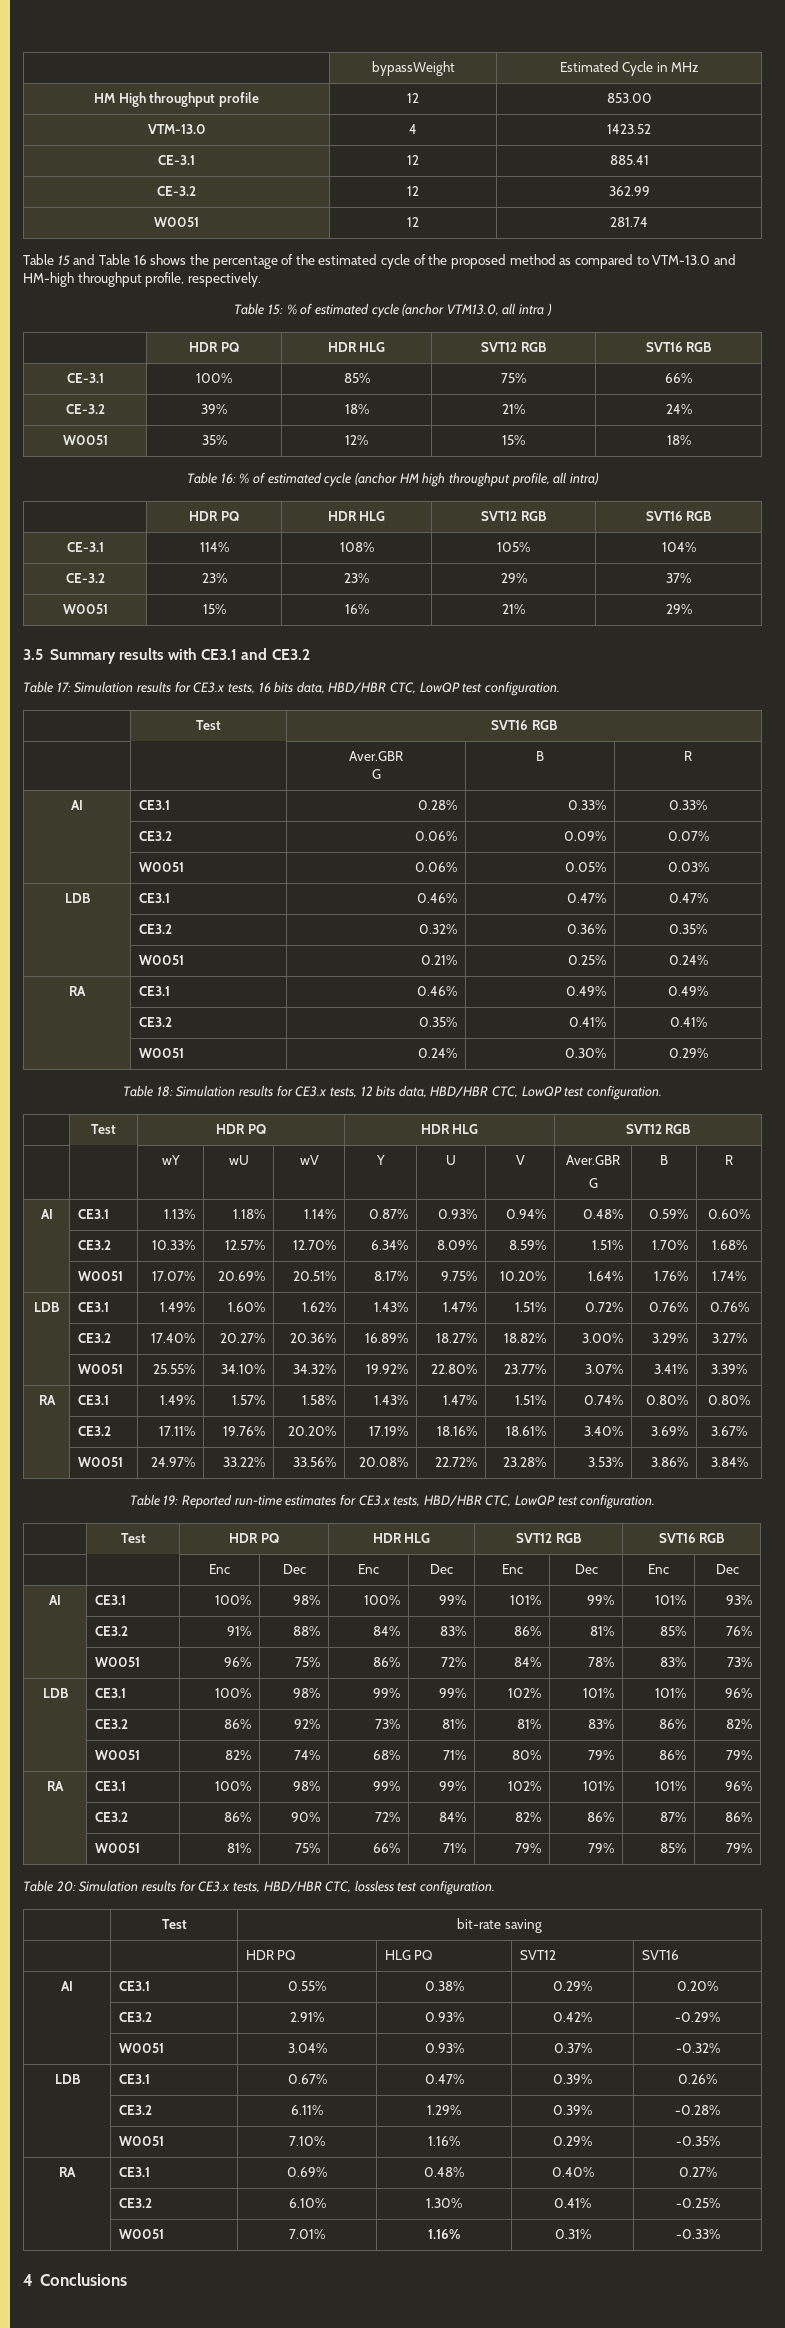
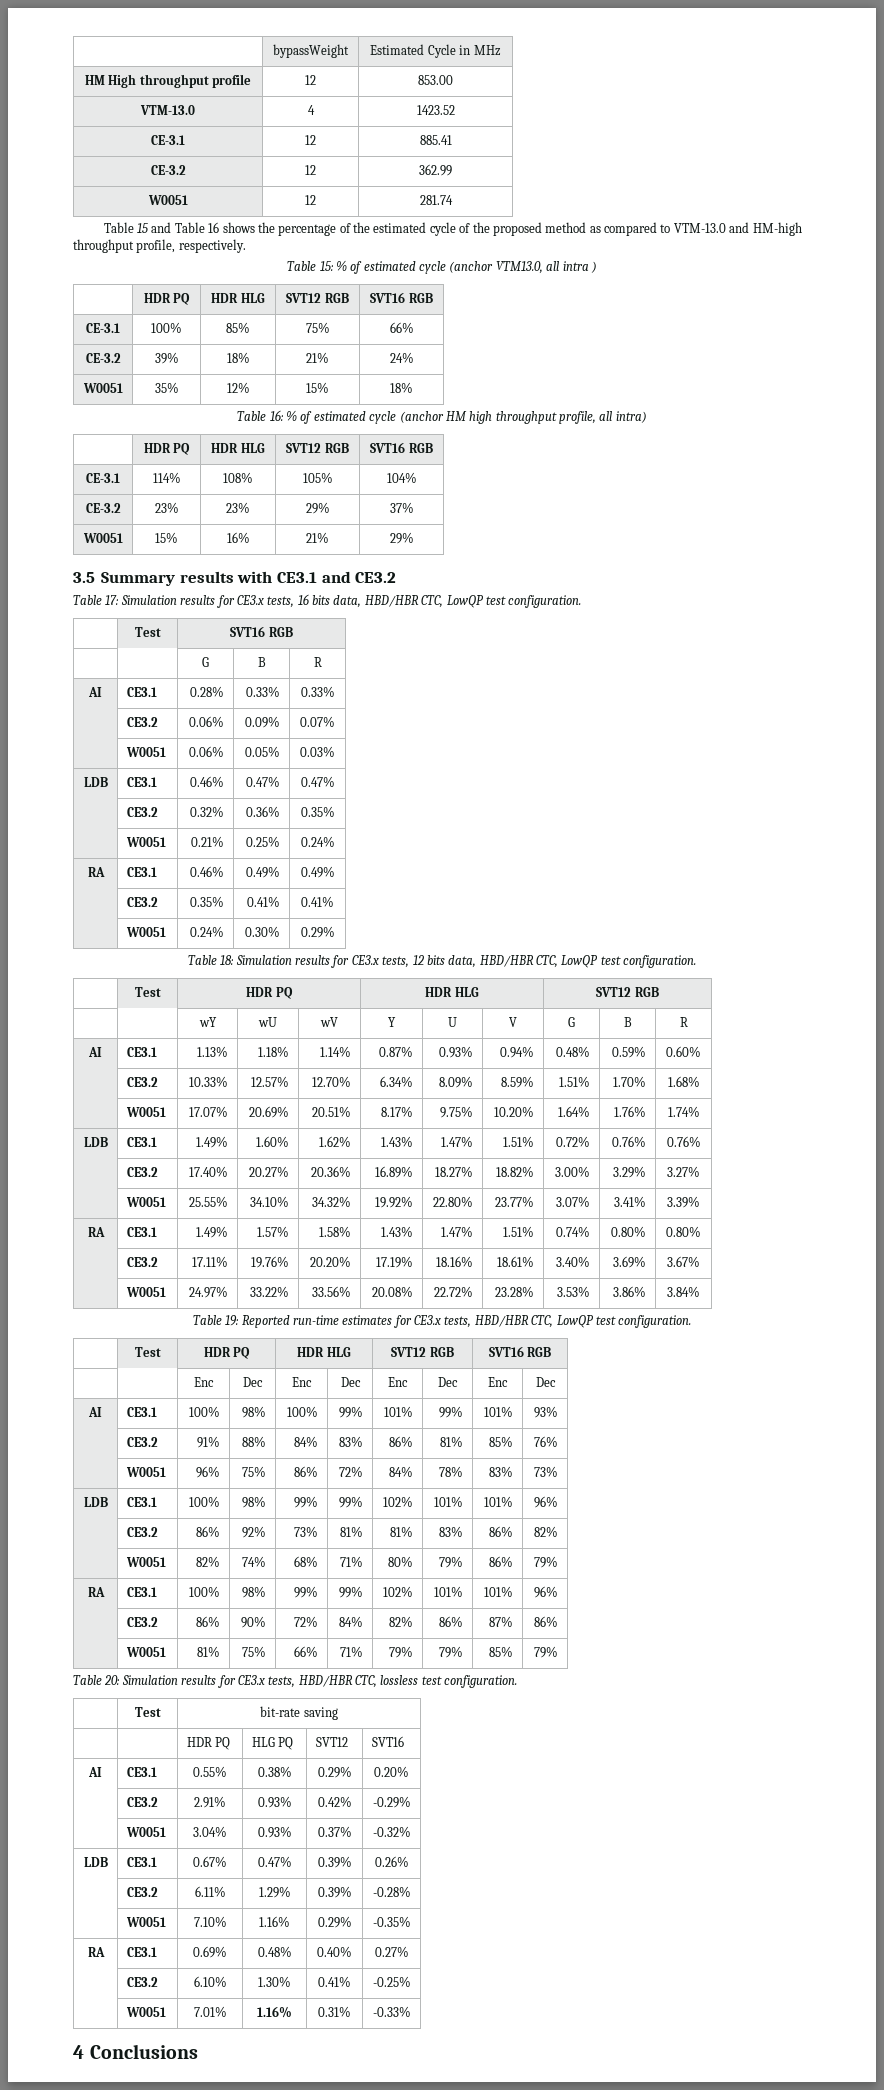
[349,751,403,761] Aver.GBR // -> (293, 632) none
[566,1155,620,1165] Aver.GBR // -> (517, 1022) none

